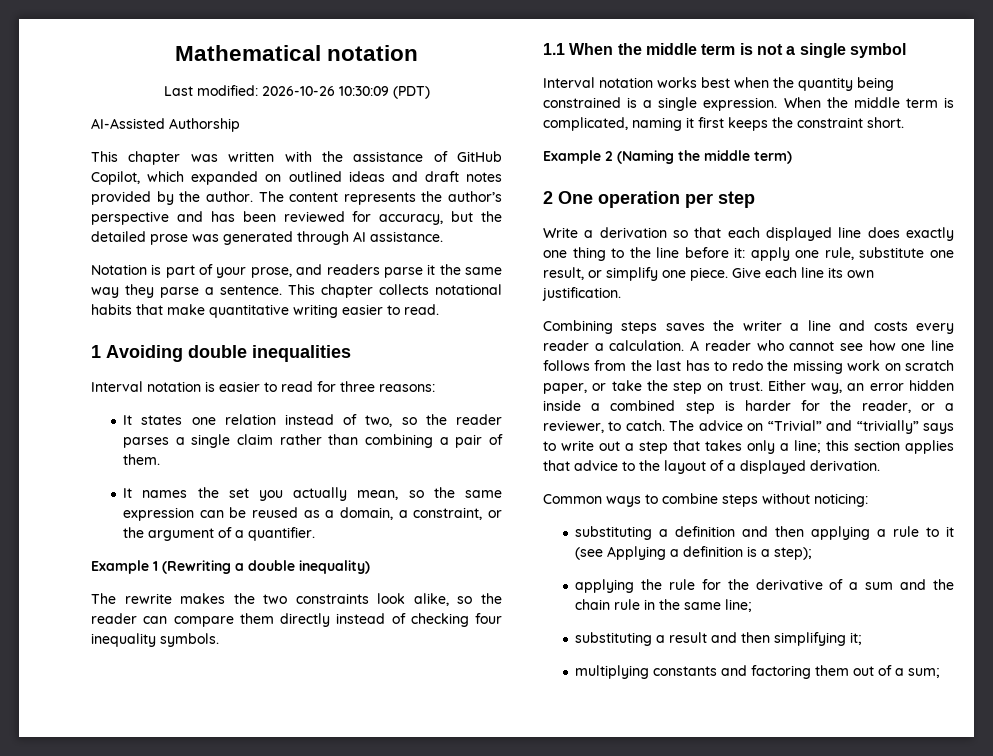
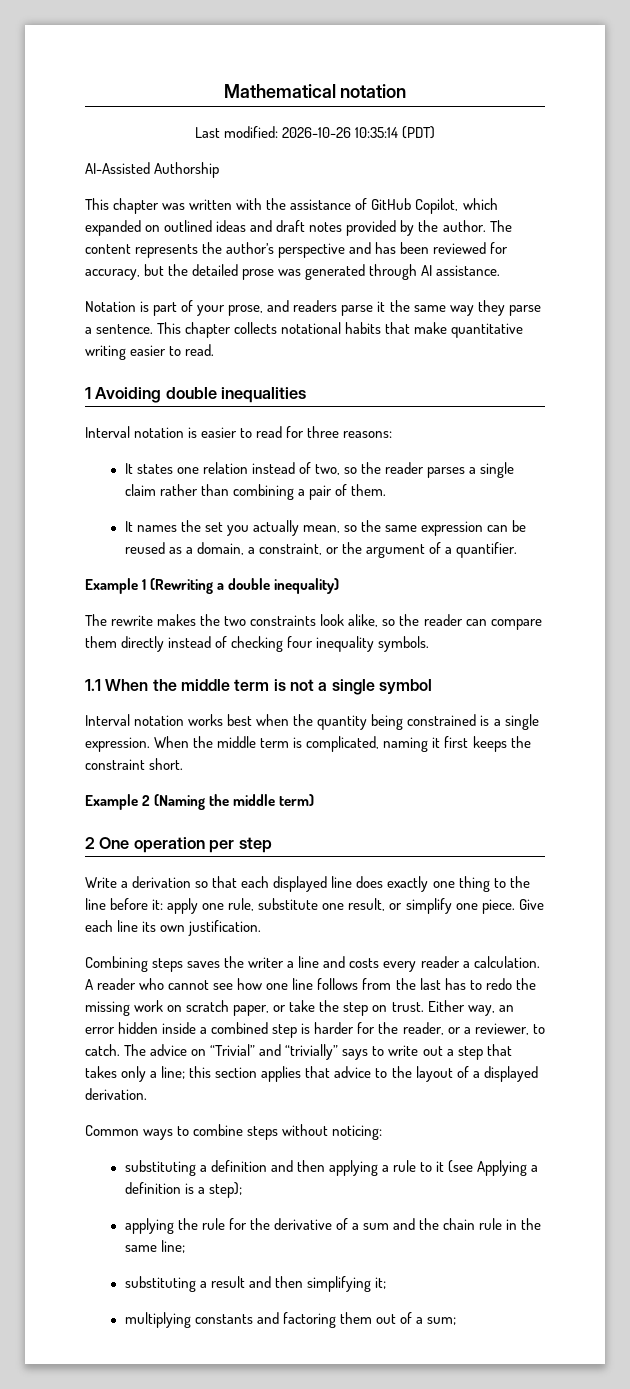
[338,86,389,96] 10:30:09 -> [355,127,399,138] 10:35:14

